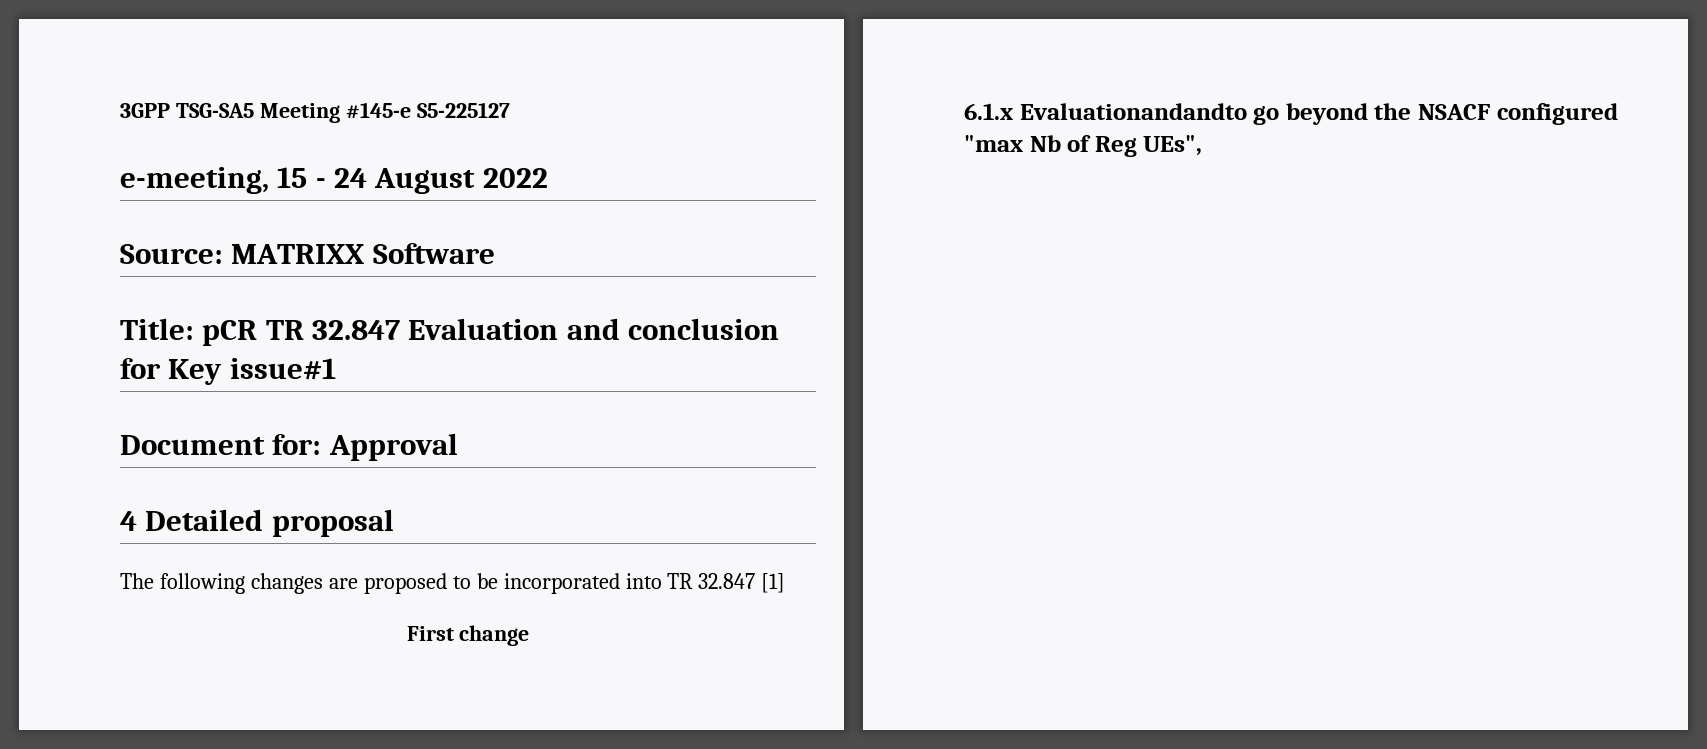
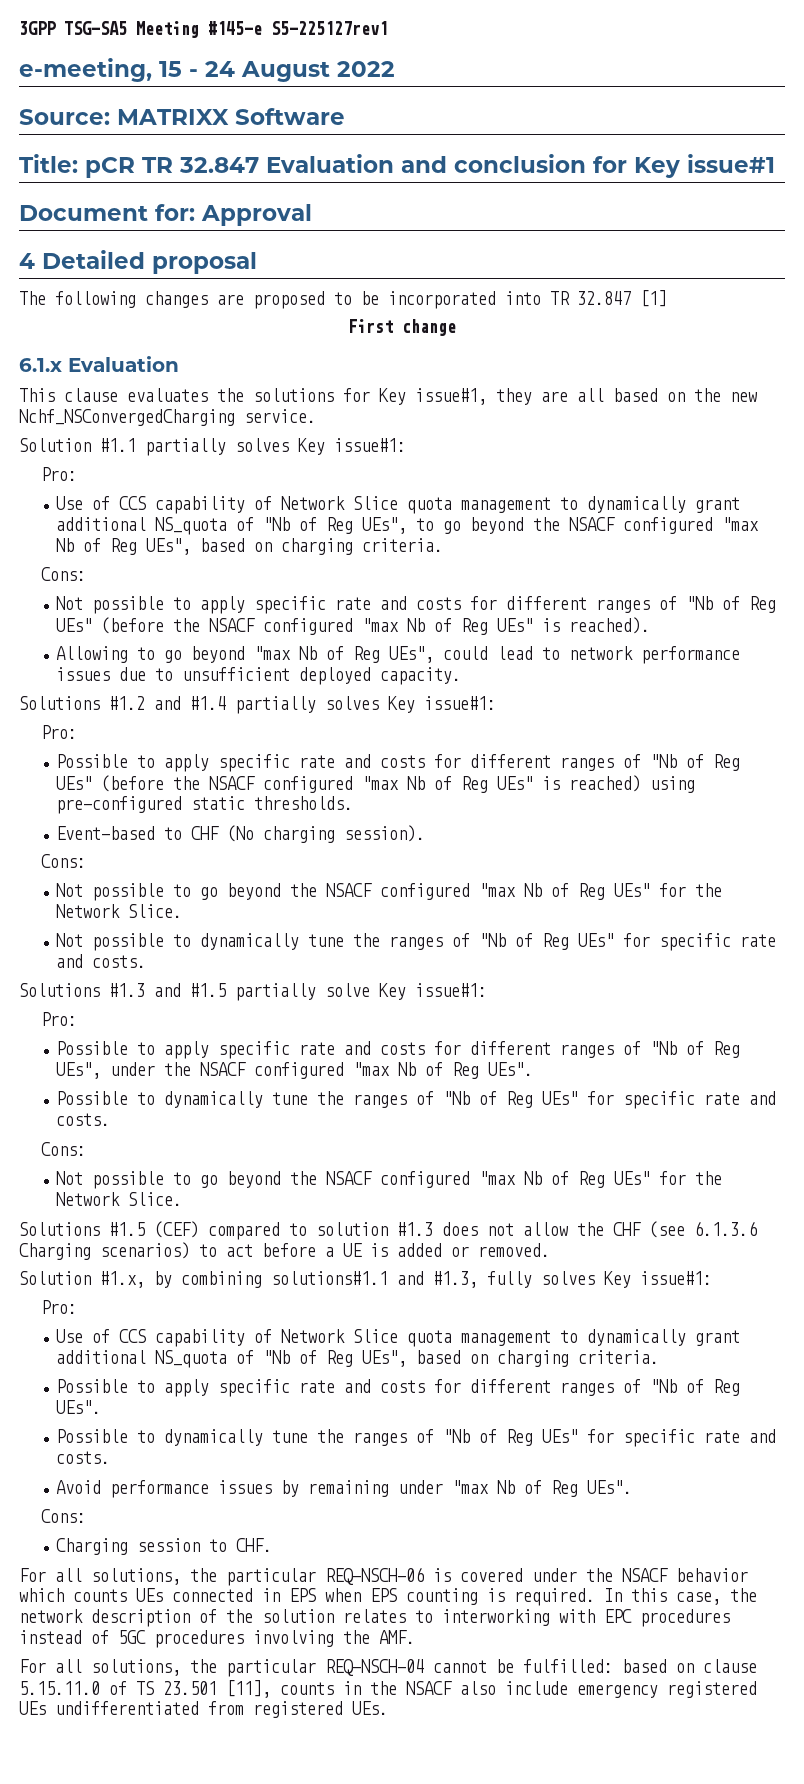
[416,102,510,118] S5-225127 -> [271,21,388,35] S5-225127rev1
[1019,103,1247,120] Evaluationandandto -> [68,356,179,372] [19,388,757,405] [19,409,316,426] [19,438,406,456] [40,467,77,481] [56,496,741,514] [56,517,435,535] Evaluation // This clause evaluates the solutions for Key issue#1, they are all based on the new Nchf_NSConvergedCharging service. // Solution #1.1 partially solves Key issue#1: // Pro: // Use of CCS capability of Network Slice quota management to dynamically grant additional NS_quota of "Nb of Reg UEs", to
(1203, 145) none -> [200,538,444,555] [40,567,86,581] [56,596,777,614] [56,617,651,635] [56,646,741,664] [56,667,462,685] [19,696,496,714] [40,725,77,739] [56,754,741,772] [56,775,696,793] [56,796,354,814] [56,825,426,843] [40,854,86,868] [56,883,723,901] [56,904,183,918] [56,933,777,951] [56,954,147,968] [19,983,487,1001] [40,1012,77,1026] [56,1041,741,1059] [56,1062,534,1079] [56,1091,777,1109] [56,1113,111,1126] [40,1142,86,1156] [56,1171,723,1189] [56,1192,183,1206] [19,1221,757,1240] [19,1242,550,1260] [19,1271,712,1288] [40,1300,77,1314] [56,1329,741,1347] [56,1350,660,1368] [56,1379,741,1397] [56,1400,102,1414] [56,1429,777,1447] [56,1451,111,1464] [56,1480,633,1498] [40,1509,86,1523] [56,1538,273,1555] [19,1567,748,1586] [19,1588,757,1606] [19,1609,730,1627] [19,1630,415,1648] [19,1659,757,1677] [19,1680,757,1698] [19,1701,388,1718] based on charging criteria. // Cons: // Not possible to apply specific rate and costs for different ranges of "Nb of Reg UEs" (before the NSACF configured "max Nb of Reg UEs" is reached). // Allowing to go beyond "max Nb of Reg UEs", could lead to network performance issues due to unsufficient deployed capacity. // Solutions #1.2 and #1.4 partially solves Key issue#1: // Pro: // Possible to apply specific rate and costs for different ranges of "Nb of Reg UEs" (before the NSACF configured "max Nb of Reg UEs" is reached) using pre-configured static thresholds. // Event-based to CHF (No charging session). // Cons: // Not possible to go beyond the NSACF configured "max Nb of Reg UEs" for the Network Slice. // Not possible to dynamically tune the ranges of "Nb of Reg UEs" for specific rate and costs. // Solutions #1.3 and #1.5 partially solve Key issue#1: // Pro: // Possible to apply specific rate and costs for different ranges of "Nb of Reg UEs", under the NSACF configured "max Nb of Reg UEs". // Possible to dynamically tune the ranges of "Nb of Reg UEs" for specific rate and costs. // Cons: // Not possible to go beyond the NSACF configured "max Nb of Reg UEs" for the Network Slice. // Solutions #1.5 (CEF) compared to solution #1.3 does not allow the CHF (see 6.1.3.6 Charging scenarios) to act before a UE is added or removed. // Solution #1.x, by combining solutions#1.1 and #1.3, fully solves Key issue#1: // Pro: // Use of CCS capability of Network Slice quota management to dynamically grant additional NS_quota of "Nb of Reg UEs", based on charging criteria. // Possible to apply specific rate and costs for different ranges of "Nb of Reg UEs". // Possible to dynamically tune the ranges of "Nb of Reg UEs" for specific rate and costs. // Avoid performance issues by remaining under "max Nb of Reg UEs". // Cons: // Charging session to CHF. // For all solutions, the particular REQ-NSCH-06 is covered under the NSACF behavior which counts UEs connected in EPS when EPS counting is required. In this case, the network description of the solution relates to interworking with EPC procedures instead of 5GC procedures involving the AMF. // For all solutions, the particular REQ-NSCH-04 cannot be fulfilled: based on clause 5.15.11.0 of TS 23.501 [11], counts in the NSACF also include emergency registered UEs undifferentiated from registered UEs.

